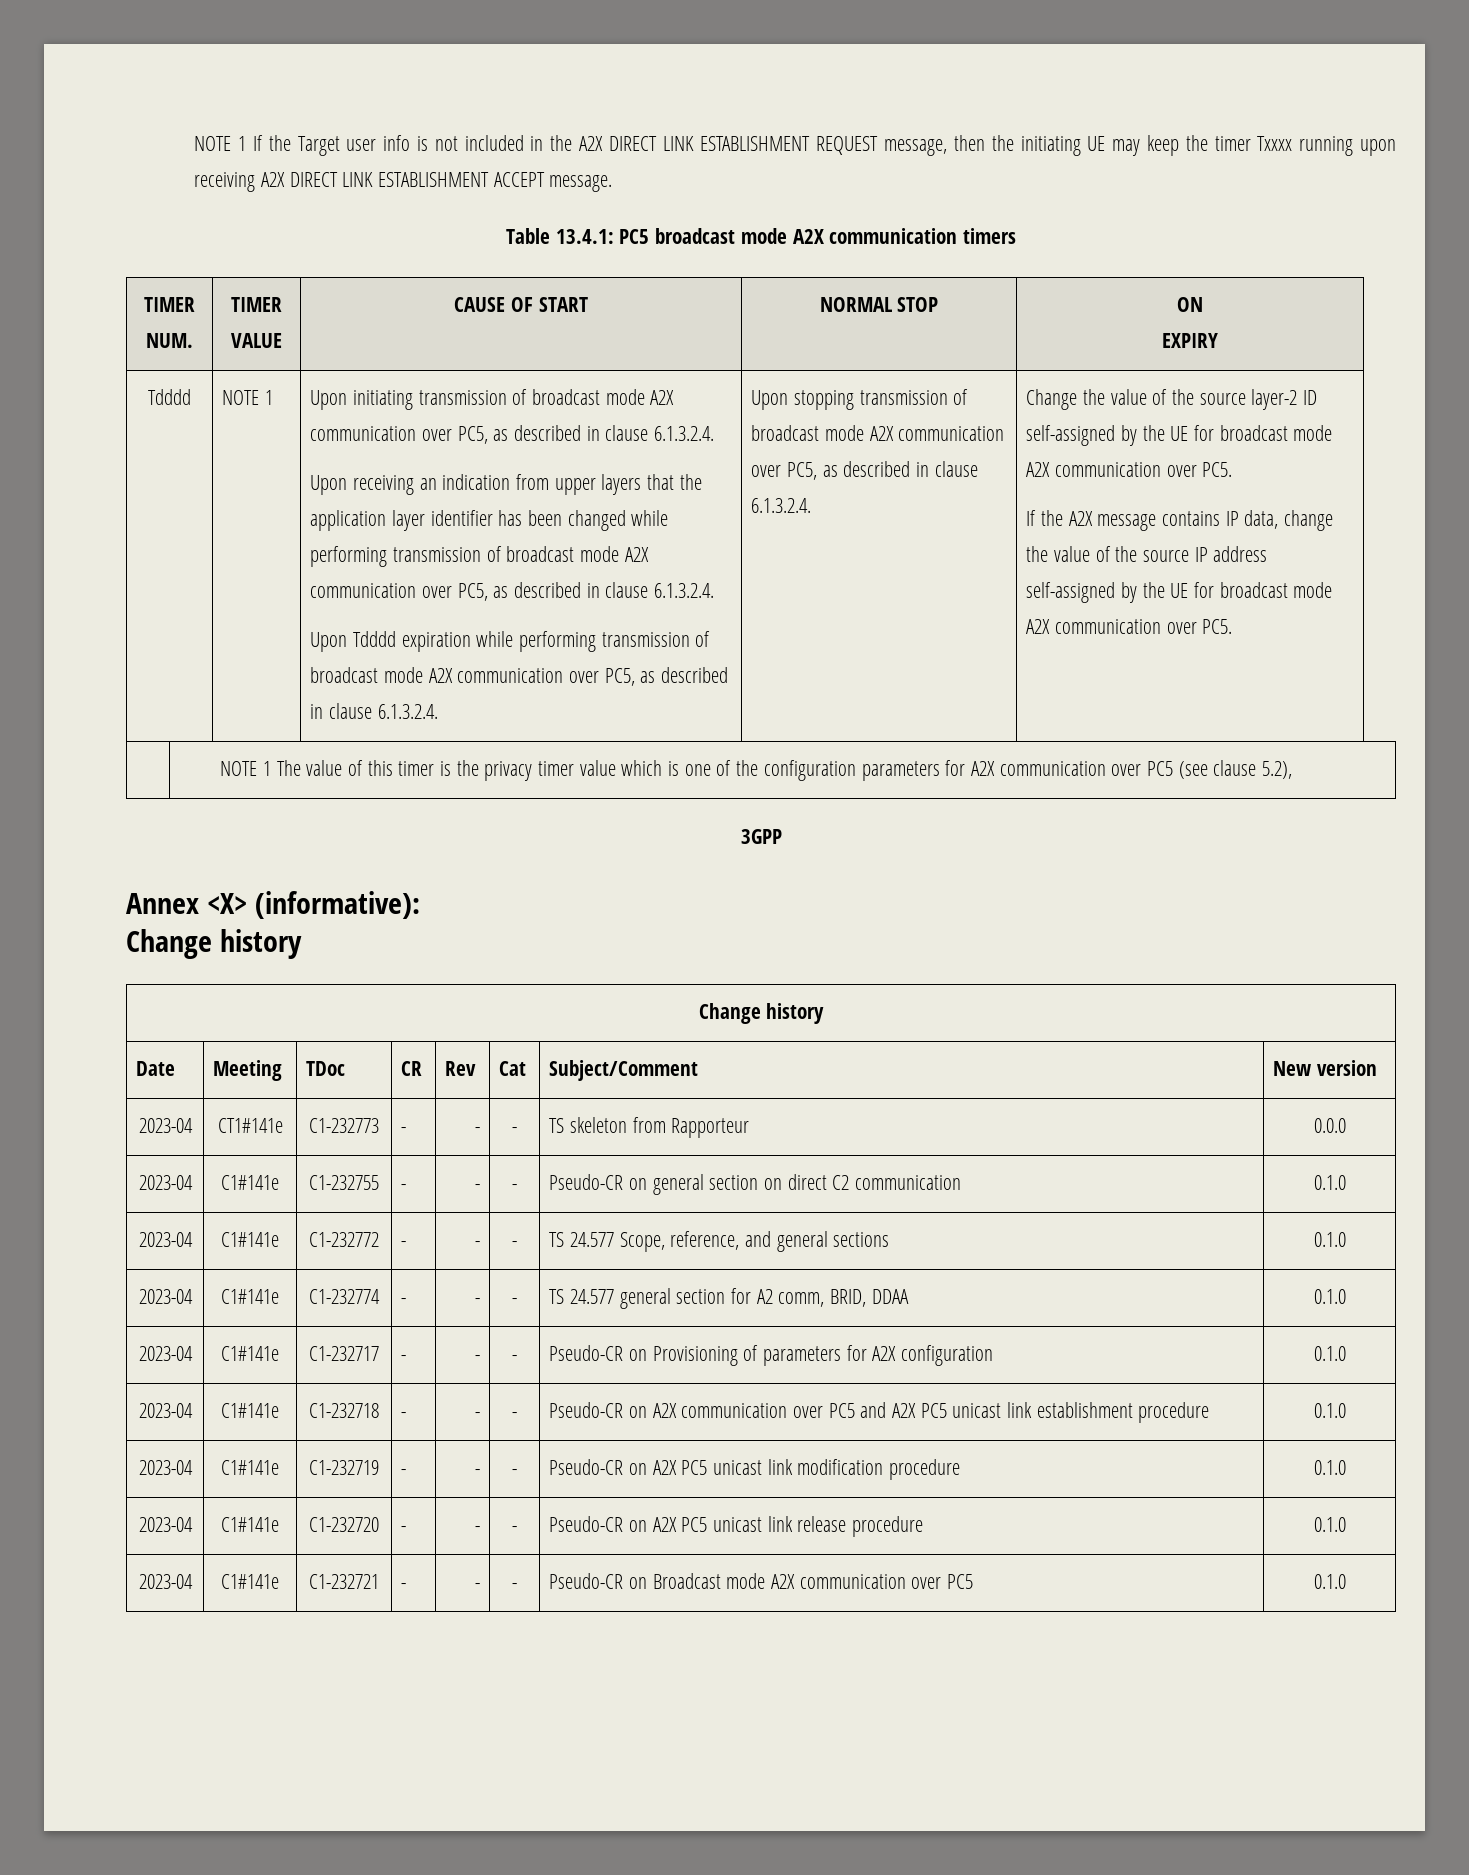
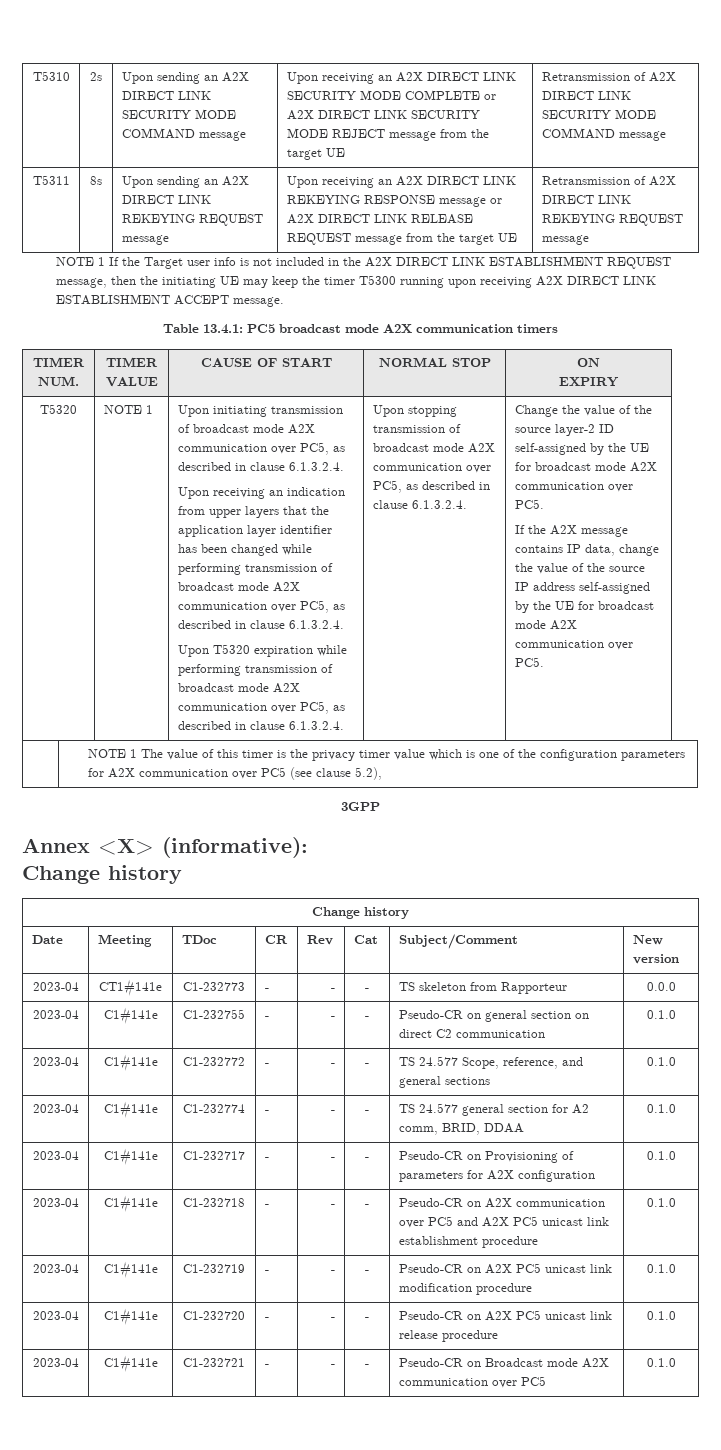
(194, 143) none -> [32,71,70,81] [90,72,102,81] [121,72,249,84] [121,91,211,100] [121,109,236,119] [121,128,246,141] [286,72,516,84] [286,90,496,100] [286,110,480,120] [286,128,489,141] [286,148,345,160] [541,72,676,82] [541,91,631,100] [541,109,656,119] [541,128,666,141] [32,175,70,185] [90,176,102,185] [121,176,249,188] [121,195,211,204] [121,214,263,226] [121,235,169,245] [286,176,516,188] [286,195,502,207] [286,214,473,224] [286,233,517,245] [541,176,676,186] [541,195,631,204] [541,214,683,226] [541,235,589,245] T5310 | 2s | Upon sending an A2X DIRECT LINK SECURITY MODE COMMAND message | Upon receiving an A2X DIRECT LINK SECURITY MODE COMPLETE or A2X DIRECT LINK SECURITY MODE REJECT message from the target UE | Retransmission of A2X DIRECT LINK SECURITY MODE COMMAND message // T5311 | 8s | Upon sending an A2X DIRECT LINK REKEYING REQUEST message | Upon receiving an A2X DIRECT LINK REKEYING RESPONSE message or A2X DIRECT LINK RELEASE REQUEST message from the target UE | Retransmission of A2X DIRECT LINK REKEYING REQUEST message //
[1257,136,1293,151] Txxxx -> [358,275,396,285] T5300
[148,389,192,405] Tdddd -> [40,404,77,414] T5320
[353,631,397,647] Tdddd -> [212,644,250,654] T5320

